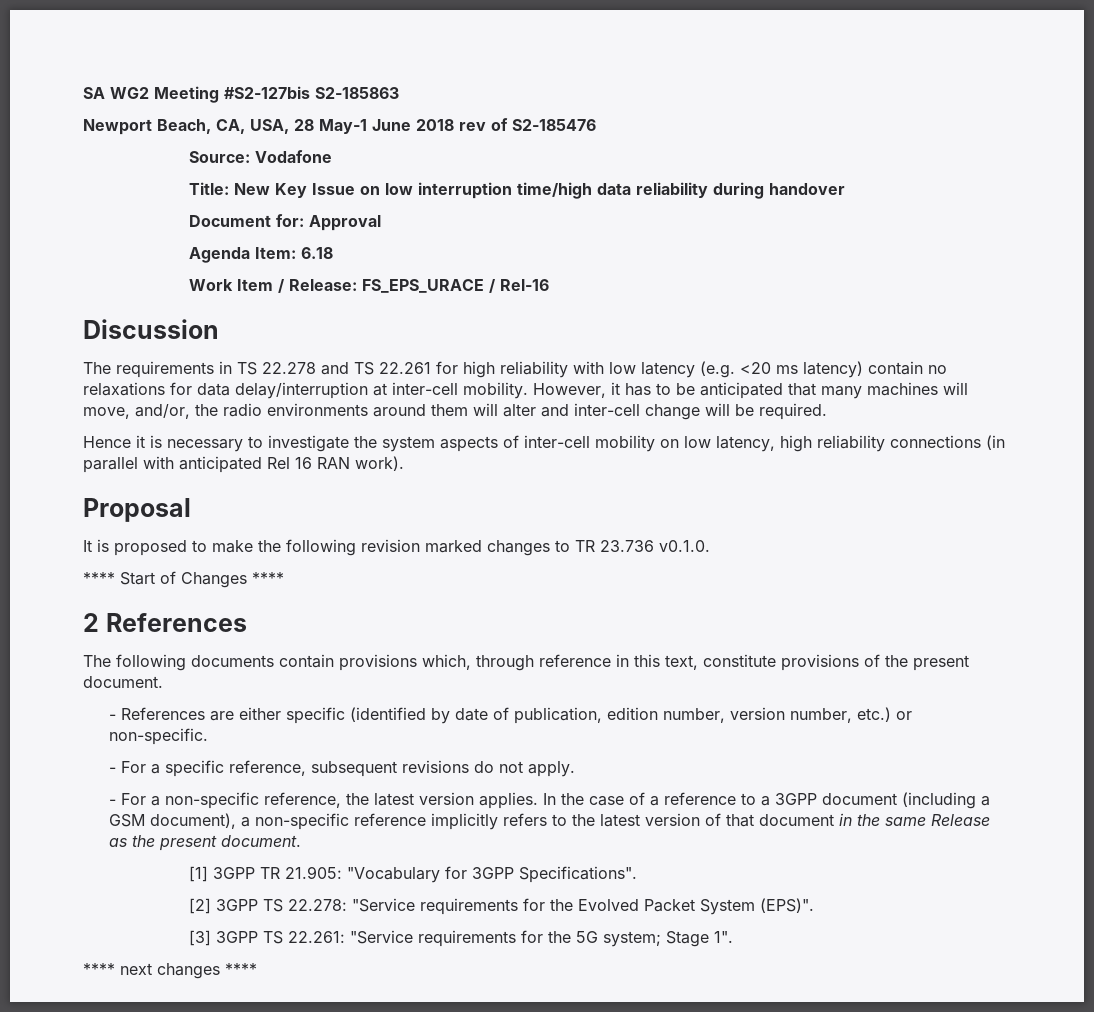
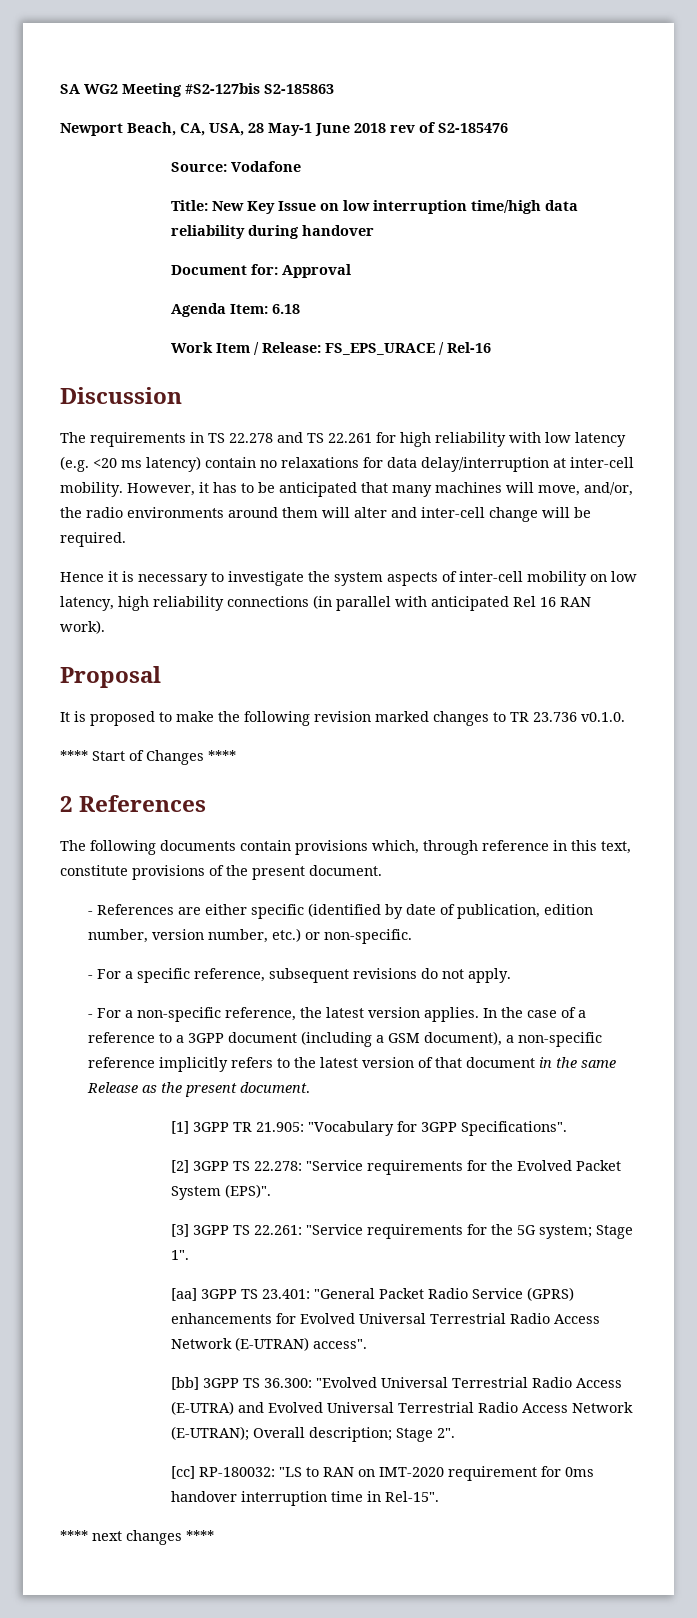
(733, 937) none -> [170,1287,574,1301] [170,1313,600,1324] [170,1337,367,1351] [170,1377,622,1390] [170,1401,633,1415] [170,1426,455,1442] [170,1466,594,1481] [170,1491,439,1506] // [aa] 3GPP TS 23.401: "General Packet Radio Service (GPRS) enhancements for Evolved Universal Terrestrial Radio Access Network (E-UTRAN) access". // [bb] 3GPP TS 36.300: "Evolved Universal Terrestrial Radio Access (E-UTRA) and Evolved Universal Terrestrial Radio Access Network (E-UTRAN); Overall description; Stage 2". // [cc] RP-180032: "LS to RAN on IMT-2020 requirement for 0ms handover interruption time in Rel-15".

